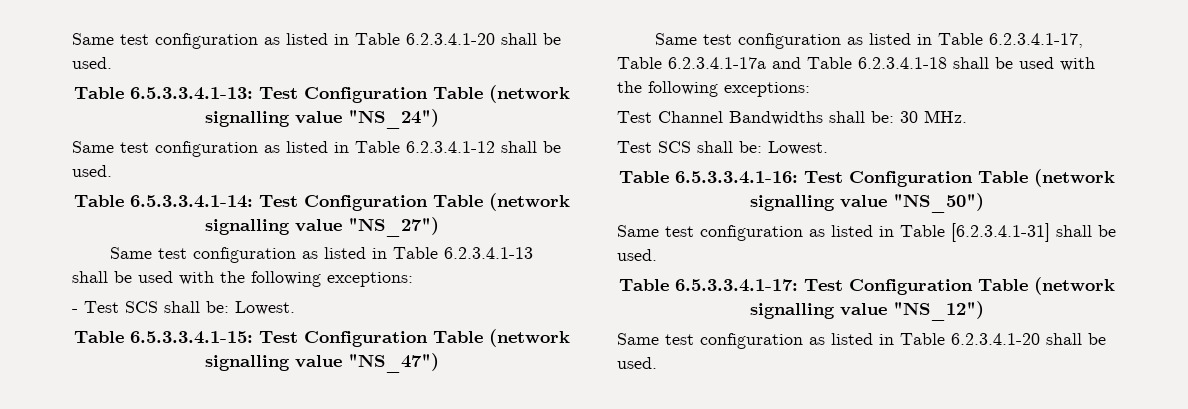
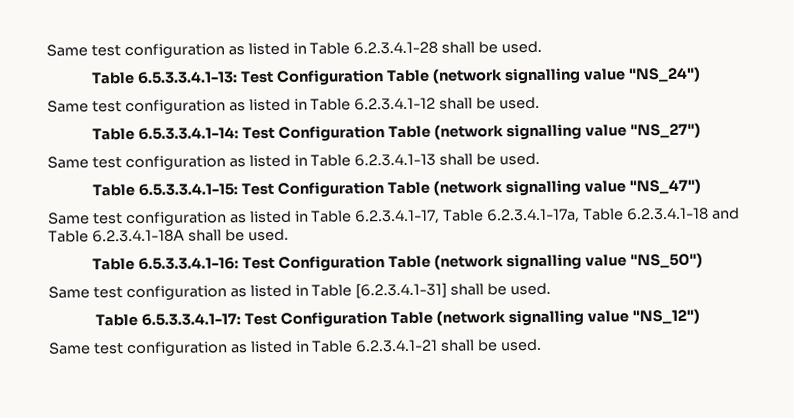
[72,33,495,49] Same test configuration as listed in Table 6.2.3.4.1-20 -> [46,41,439,60] Same test configuration as listed in Table 6.2.3.4.1-28
[138,271,413,287] [72,301,295,315] used with the following exceptions: // - Test SCS shall be: Lowest. -> [499,152,541,166] used.
[668,57,766,69] 6.2.3.4.1-17a -> [487,207,710,224] 6.2.3.4.1-17a, Table 6.2.3.4.1-18
[858,57,1095,71] [617,81,810,97] [617,110,967,125] [617,141,828,155] 6.2.3.4.1-18 shall be used with the following exceptions: // Test Channel Bandwidths shall be: 30 MHz. // Test SCS shall be: Lowest. -> [91,228,289,243] 6.2.3.4.1-18A shall be used.
[951,333,1040,345] 6.2.3.4.1-20 -> [355,339,439,353] 6.2.3.4.1-21

